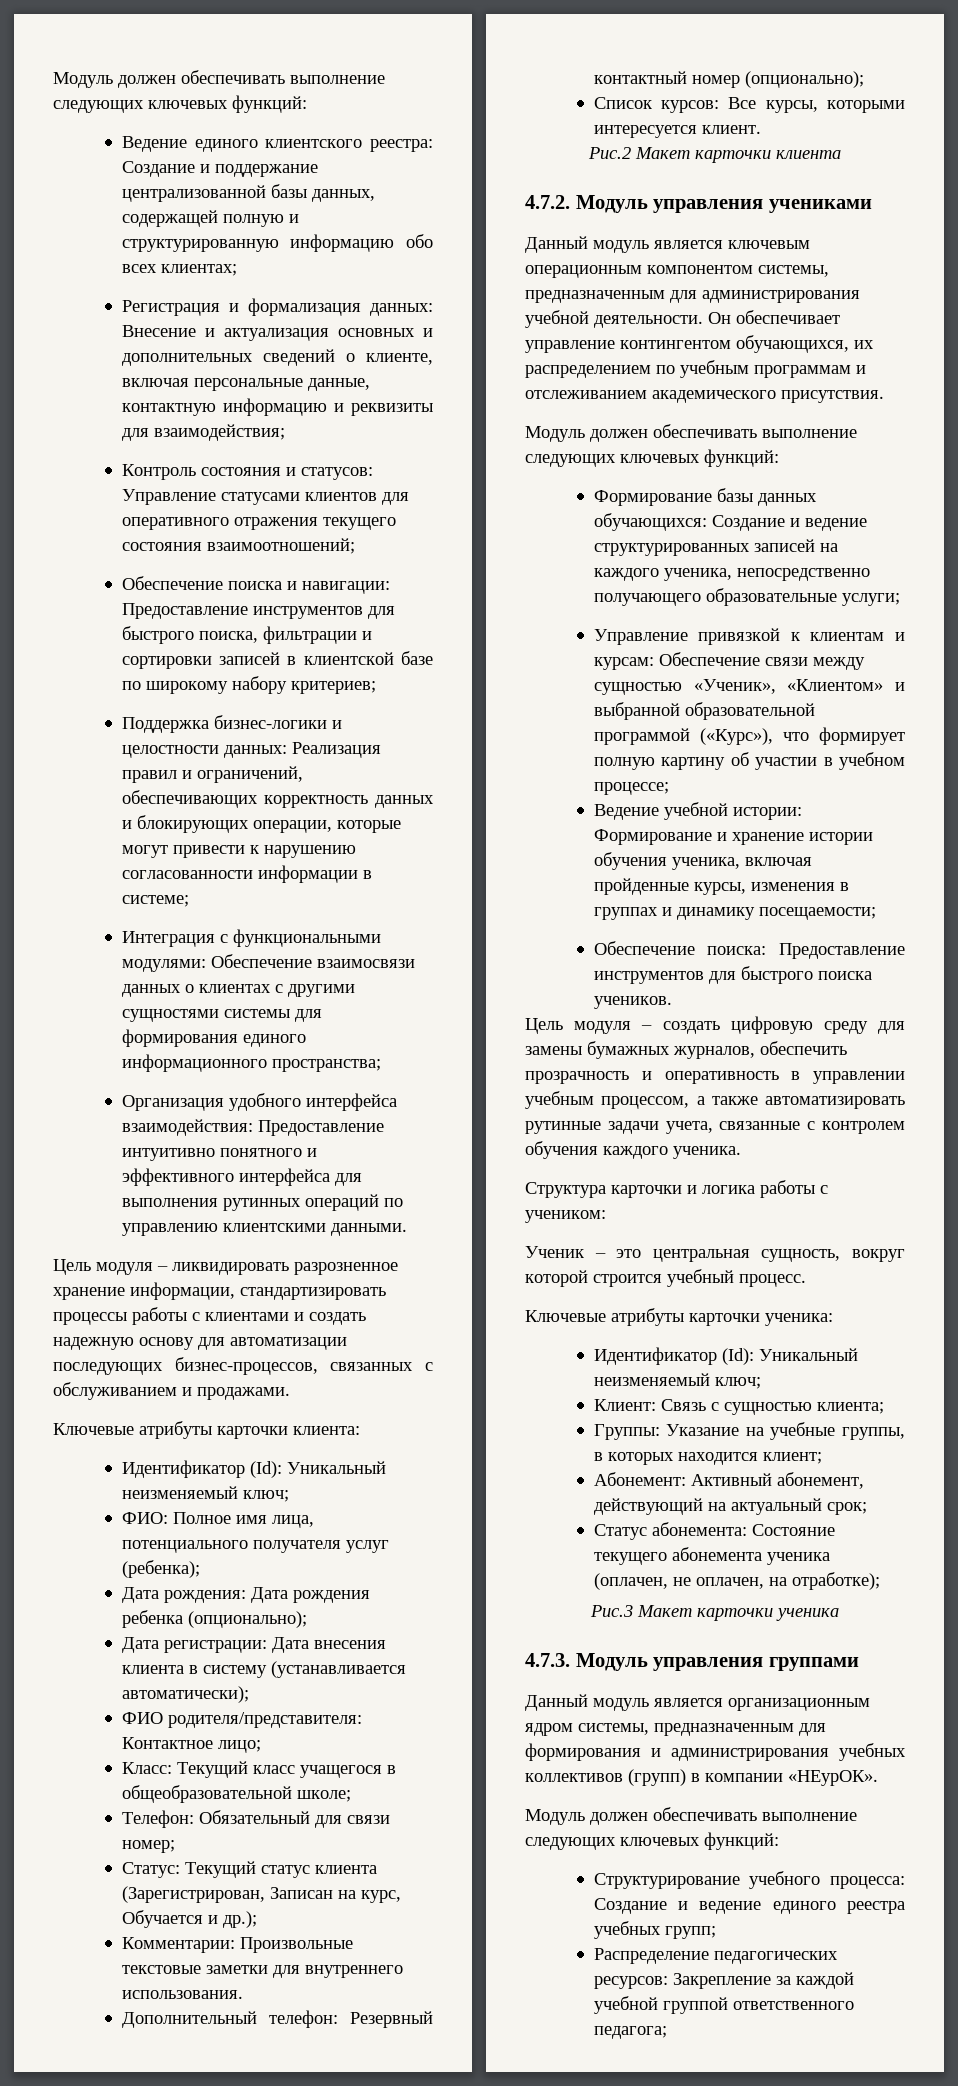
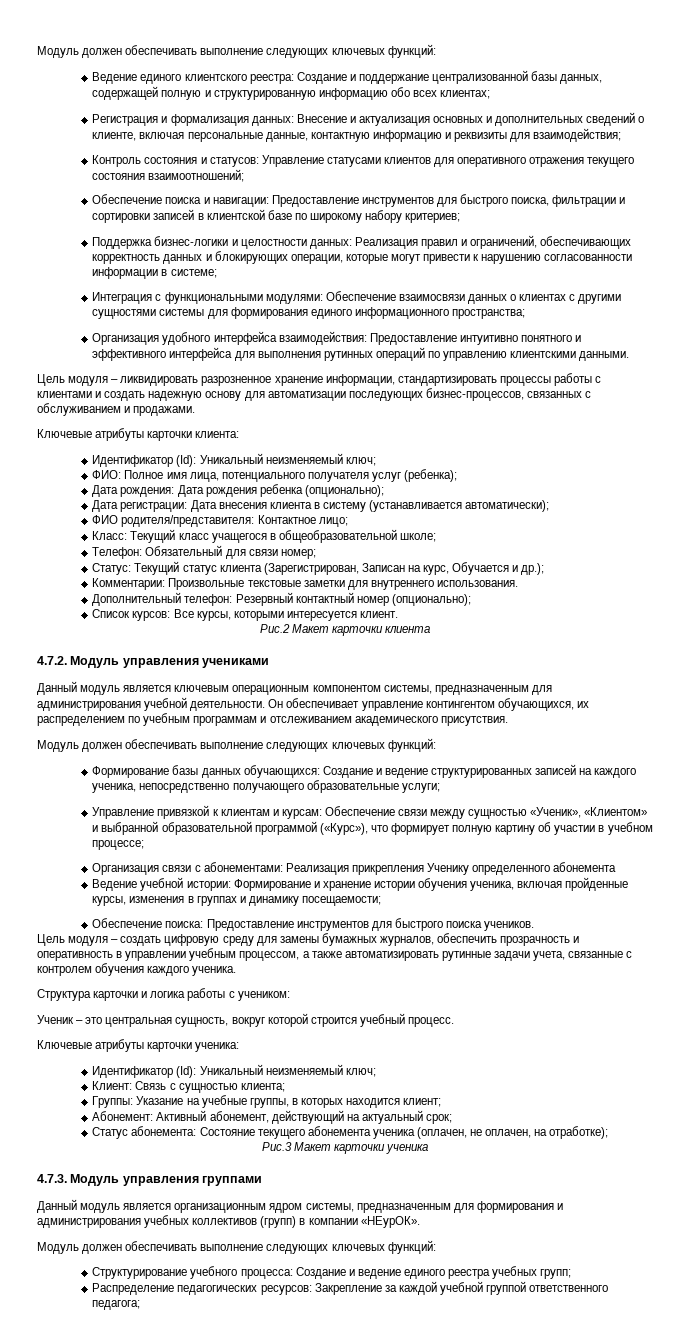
(669, 788) none -> [92,862,617,875] // Организация связи с абонементами: Реализация прикрепления Ученику определенного абонемента

